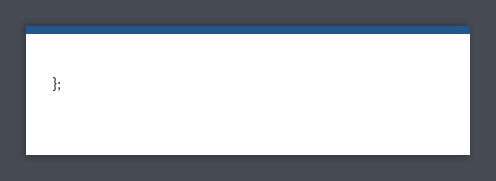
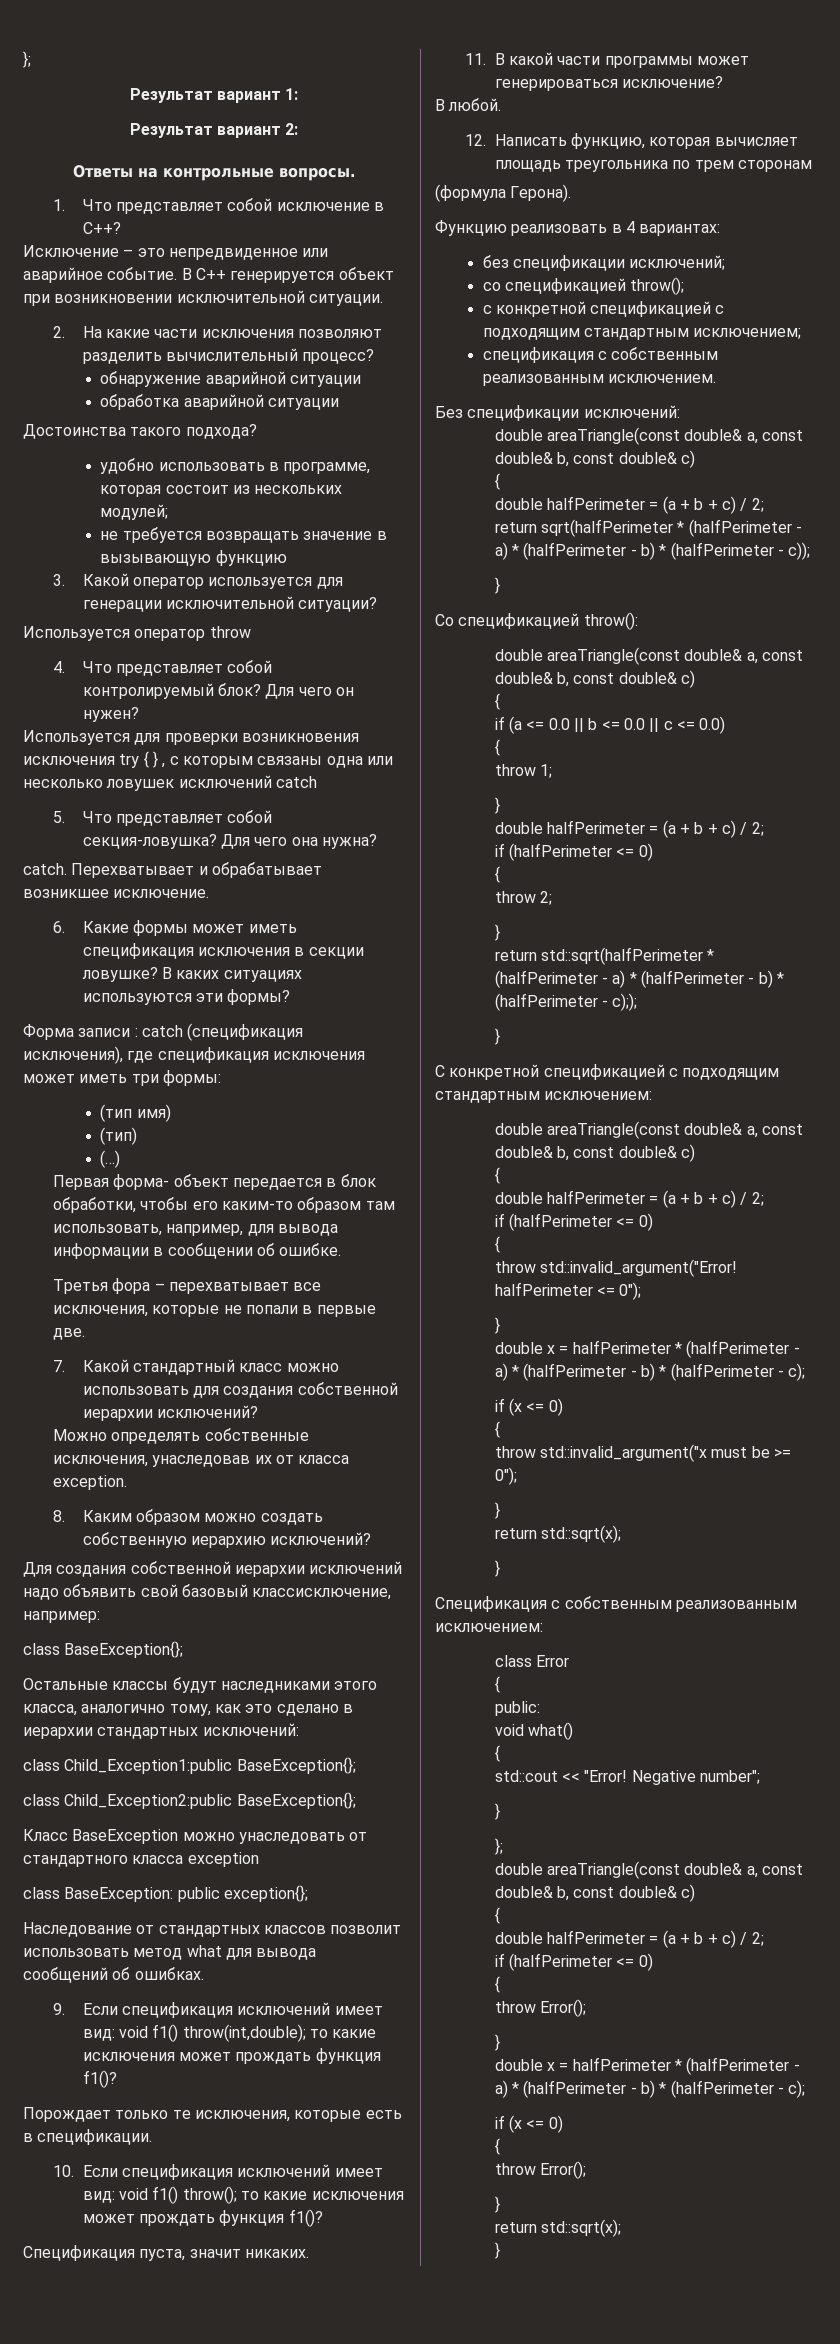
[52,77,61,92] }; -> [23,51,31,68] [129,88,299,103] [129,123,299,138] [73,165,355,181] [52,198,385,214] [82,222,121,234] [23,245,329,260] [23,267,394,283] [23,290,383,306] [52,326,383,338] [82,348,375,364] [100,371,362,387] [100,394,340,410] [23,424,257,439] [100,458,371,474] [100,485,343,497] [100,504,169,520] [100,527,387,543] [100,550,287,566] [52,573,343,589] [82,596,378,612] [23,626,251,641] [52,660,273,676] [82,683,355,699] [82,707,139,722] [23,730,359,745] [23,751,393,768] [23,775,317,791] [52,810,273,826] [82,834,378,849] [23,862,322,878] [23,889,210,898] [52,920,297,936] [82,943,364,959] [81,967,302,982] [82,989,291,1005] [23,1023,304,1041] [23,1046,365,1064] [23,1070,221,1086] [100,1104,171,1122] [100,1127,138,1145] [100,1150,121,1168] [52,1174,376,1190] [52,1197,395,1213] [52,1224,338,1236] [52,1243,342,1259] [52,1278,322,1294] [52,1305,376,1317] [52,1328,85,1340] [52,1359,339,1375] [82,1382,398,1398] [82,1405,259,1421] [52,1428,309,1444] [52,1455,350,1467] [52,1475,127,1490] [52,1509,323,1525] [82,1532,372,1548] [23,1561,403,1577] [23,1584,392,1600] [23,1611,100,1623] [23,1641,184,1658] [23,1677,378,1693] [23,1704,353,1716] [23,1723,299,1739] [23,1757,356,1774] [23,1792,356,1809] [23,1829,368,1844] [23,1852,259,1867] [23,1885,308,1902] [23,1922,402,1937] [23,1945,317,1960] [23,1967,204,1983] [52,2002,383,2018] [82,2024,377,2042] [82,2048,381,2064] [82,2070,117,2088] [23,2107,402,2122] [23,2129,153,2145] [52,2164,383,2180] [82,2186,404,2204] [82,2209,323,2227] [23,2245,309,2261] [464,52,750,68] [494,76,724,91] [435,98,502,111] [464,133,798,149] [494,160,813,172] [435,184,572,202] [435,220,721,236] [482,255,726,271] [482,277,685,295] [482,301,725,317] [482,328,802,340] [482,347,719,363] [482,374,716,386] [435,405,680,421] [494,427,804,445] [494,450,696,468] [494,473,500,490] [494,496,764,514] [494,519,803,537] [494,542,811,560] [494,577,500,594] [435,612,638,630] [494,647,804,665] [494,670,696,688] [494,693,500,710] [494,716,726,734] [494,739,500,756] [494,764,553,778] [494,797,500,814] [494,820,764,838] [494,843,653,861] [494,866,500,883] [494,891,553,905] [494,924,500,941] [494,947,715,965] [494,970,785,988] [494,993,638,1011] [494,1028,500,1045] [435,1064,780,1080] [435,1091,653,1103] [494,1121,804,1139] [494,1144,696,1162] [494,1167,500,1184] [494,1190,764,1208] [494,1213,653,1231] [494,1236,500,1253] [494,1259,738,1277] [494,1282,642,1300] [494,1317,500,1334] [494,1340,800,1358] [494,1363,806,1381] [494,1398,563,1416] [494,1421,500,1438] [494,1444,792,1462] [494,1467,517,1485] [494,1502,500,1519] [494,1525,622,1543] [494,1560,500,1577] [435,1596,797,1612] [435,1623,543,1632] [494,1655,570,1667] [494,1676,500,1693] [494,1701,540,1716] [494,1722,574,1740] [494,1745,500,1762] [494,1770,761,1785] [494,1803,500,1820] [494,1838,503,1855] [494,1861,804,1879] [494,1884,696,1902] [494,1907,500,1924] [494,1930,764,1948] [494,1953,653,1971] [494,1976,500,1993] [494,1999,587,2017] [494,2034,500,2051] [494,2057,800,2075] [494,2080,806,2098] [494,2115,563,2133] [494,2138,500,2155] [494,2161,587,2179] [494,2196,500,2213] [494,2219,622,2237] [494,2242,500,2259] }; // Результат вариант 1: // Результат вариант 2: // Ответы на контрольные вопросы. // 1. Что представляет собой исключение в С++? // Исключение – это непредвиденное или аварийное событие. В С++ генерируется объект при возникновении исключительной ситуации. // 2. На какие части исключения позволяют разделить вычислительный процесс? // обнаружение аварийной ситуации // обработка аварийной ситуации // Достоинства такого подхода? // удобно использовать в программе, которая состоит из нескольких модулей; // не требуется возвращать значение в вызывающую функцию // 3. Какой оператор используется для генерации исключительной ситуации? // Используется оператор throw // 4. Что представляет собой контролируемый блок? Для чего он нужен? // Используется для проверки возникновения исключения try { } , с которым связаны одна или несколько ловушек исключений catch // 5. Что представляет собой секция-ловушка? Для чего она нужна? // catch. Перехватывает и обрабатывает возникшее исключение. // 6. Какие формы может иметь спецификация исключения в секции ловушке? В каких ситуациях используются эти формы? // Форма записи : catch (спецификация исключения), где спецификация исключения может иметь три формы: // (тип имя) // (тип) // (…) // Первая форма- объект передается в блок обработки, чтобы его каким-то образом там использовать, например, для вывода информации в сообщении об ошибке. // Третья фора – перехватывает все исключения, которые не попали в первые две. // 7. Какой стандартный класс можно использовать для создания собственной иерархии исключений? // Можно определять собственные исключения, унаследовав их от класса exception. // 8. Каким образом можно создать собственную иерархию исключений? // Для создания собственной иерархии исключений надо объявить свой базовый классисключение, например: // class BaseException{}; // Остальные классы будут наследниками этого класса, аналогично тому, как это сделано в иерархии стандартных исключений: // class Child_Exception1:public BaseException{}; // class Child_Exception2:public BaseException{}; // Класс BaseException можно унаследовать от стандартного класса exception // class BaseException: public exception{}; // Наследование от стандартных классов позволит использовать метод what для вывода сообщений об ошибках. // 9. Если спецификация исключений имеет вид: void f1() throw(int,double); то какие исключения может прождать функция f1()? // Порождает только те исключения, которые есть в спецификации. // 10. Если спецификация исключений имеет вид: void f1() throw(); то какие исключения может прождать функция f1()? // Спецификация пуста, значит никаких. // 11. В какой части программы может генерироваться исключение? // В любой. // 12. Написать функцию, которая вычисляет площадь треугольника по трем сторонам // (формула Герона). // Функцию реализовать в 4 вариантах: // без спецификации исключений; // со спецификацией throw(); // с конкретной спецификацией с подходящим стандартным исключением; // спецификация с собственным реализованным исключением. // Без спецификации исключений: // double areaTriangle(const double& a, const double& b, const double& c) // { // double halfPerimeter = (a + b + c) / 2; // return sqrt(halfPerimeter * (halfPerimeter - a) * (halfPerimeter - b) * (halfPerimeter - c)); // } // Со спецификацией throw(): // double areaTriangle(const double& a, const double& b, const double& c) // { // if (a <= 0.0 || b <= 0.0 || c <= 0.0) // { // throw 1; // } // double halfPerimeter = (a + b + c) / 2; // if (halfPerimeter <= 0) // { // throw 2; // } // return std::sqrt(halfPerimeter * (halfPerimeter - a) * (halfPerimeter - b) * (halfPerimeter - c);); // } // C конкретной спецификацией с подходящим стандартным исключением: // double areaTriangle(const double& a, const double& b, const double& c) // { // double halfPerimeter = (a + b + c) / 2; // if (halfPerimeter <= 0) // { // throw std::invalid_argument("Error! halfPerimeter <= 0"); // } // double x = halfPerimeter * (halfPerimeter - a) * (halfPerimeter - b) * (halfPerimeter - c); // if (x <= 0) // { // throw std::invalid_argument("x must be >= 0"); // } // return std::sqrt(x); // } // Спецификация с собственным реализованным исключением: // class Error // { // public: // void what() // { // std::cout << "Error! Negative number"; // } // }; // double areaTriangle(const double& a, const double& b, const double& c) // { // double halfPerimeter = (a + b + c) / 2; // if (halfPerimeter <= 0) // { // throw Error(); // } // double x = halfPerimeter * (halfPerimeter - a) * (halfPerimeter - b) * (halfPerimeter - c); // if (x <= 0) // { // throw Error(); // } // return std::sqrt(x); // }

